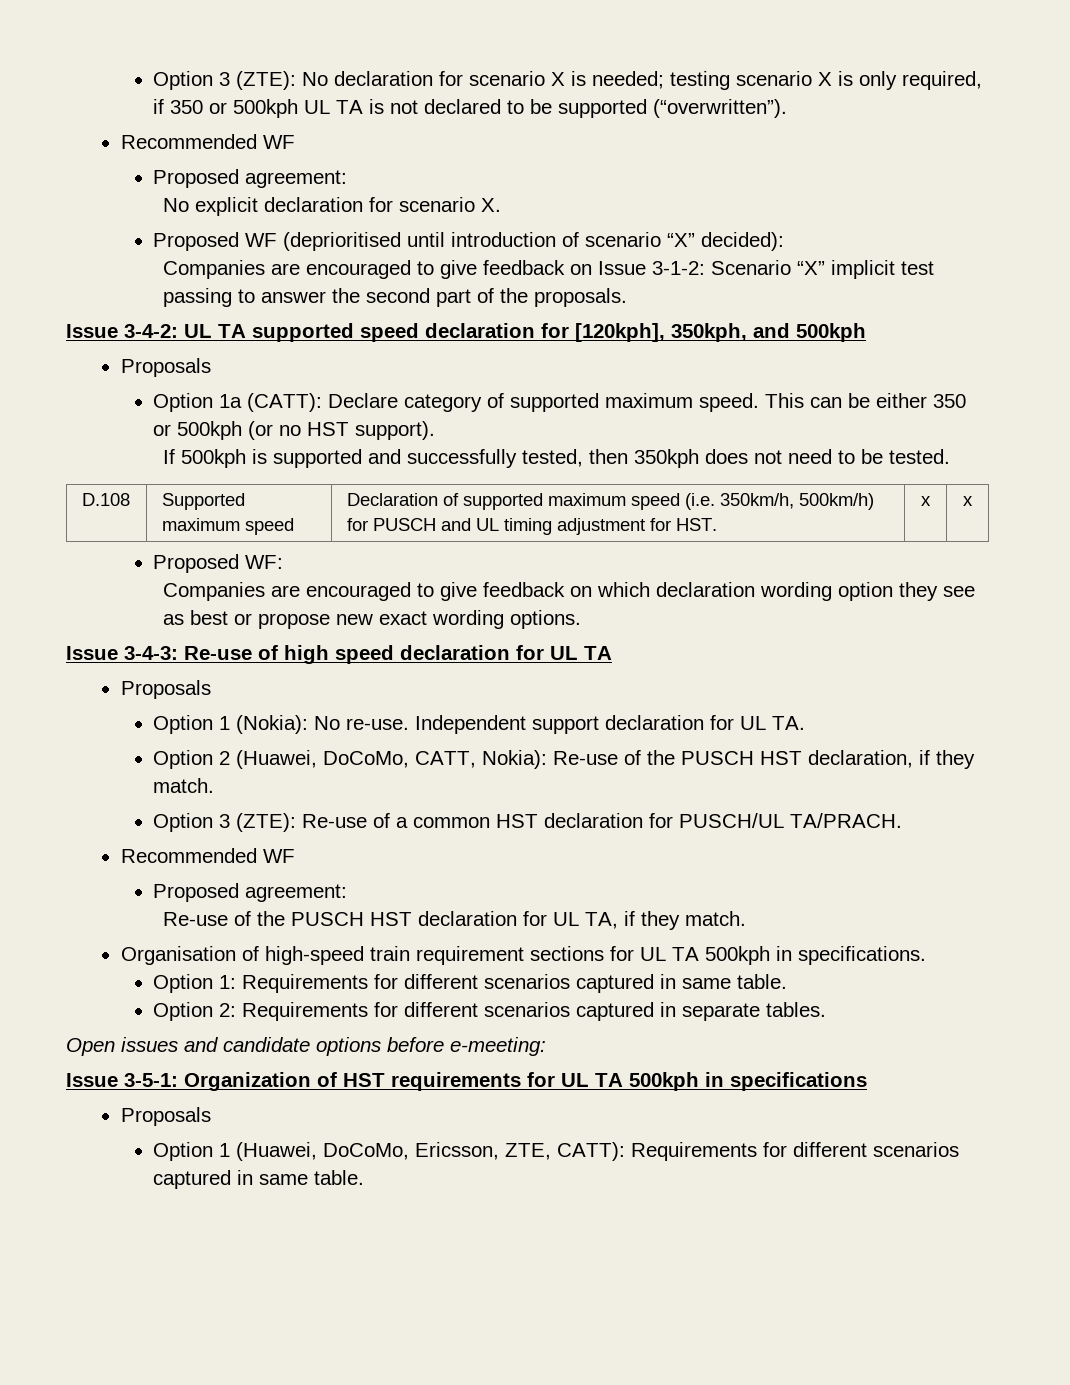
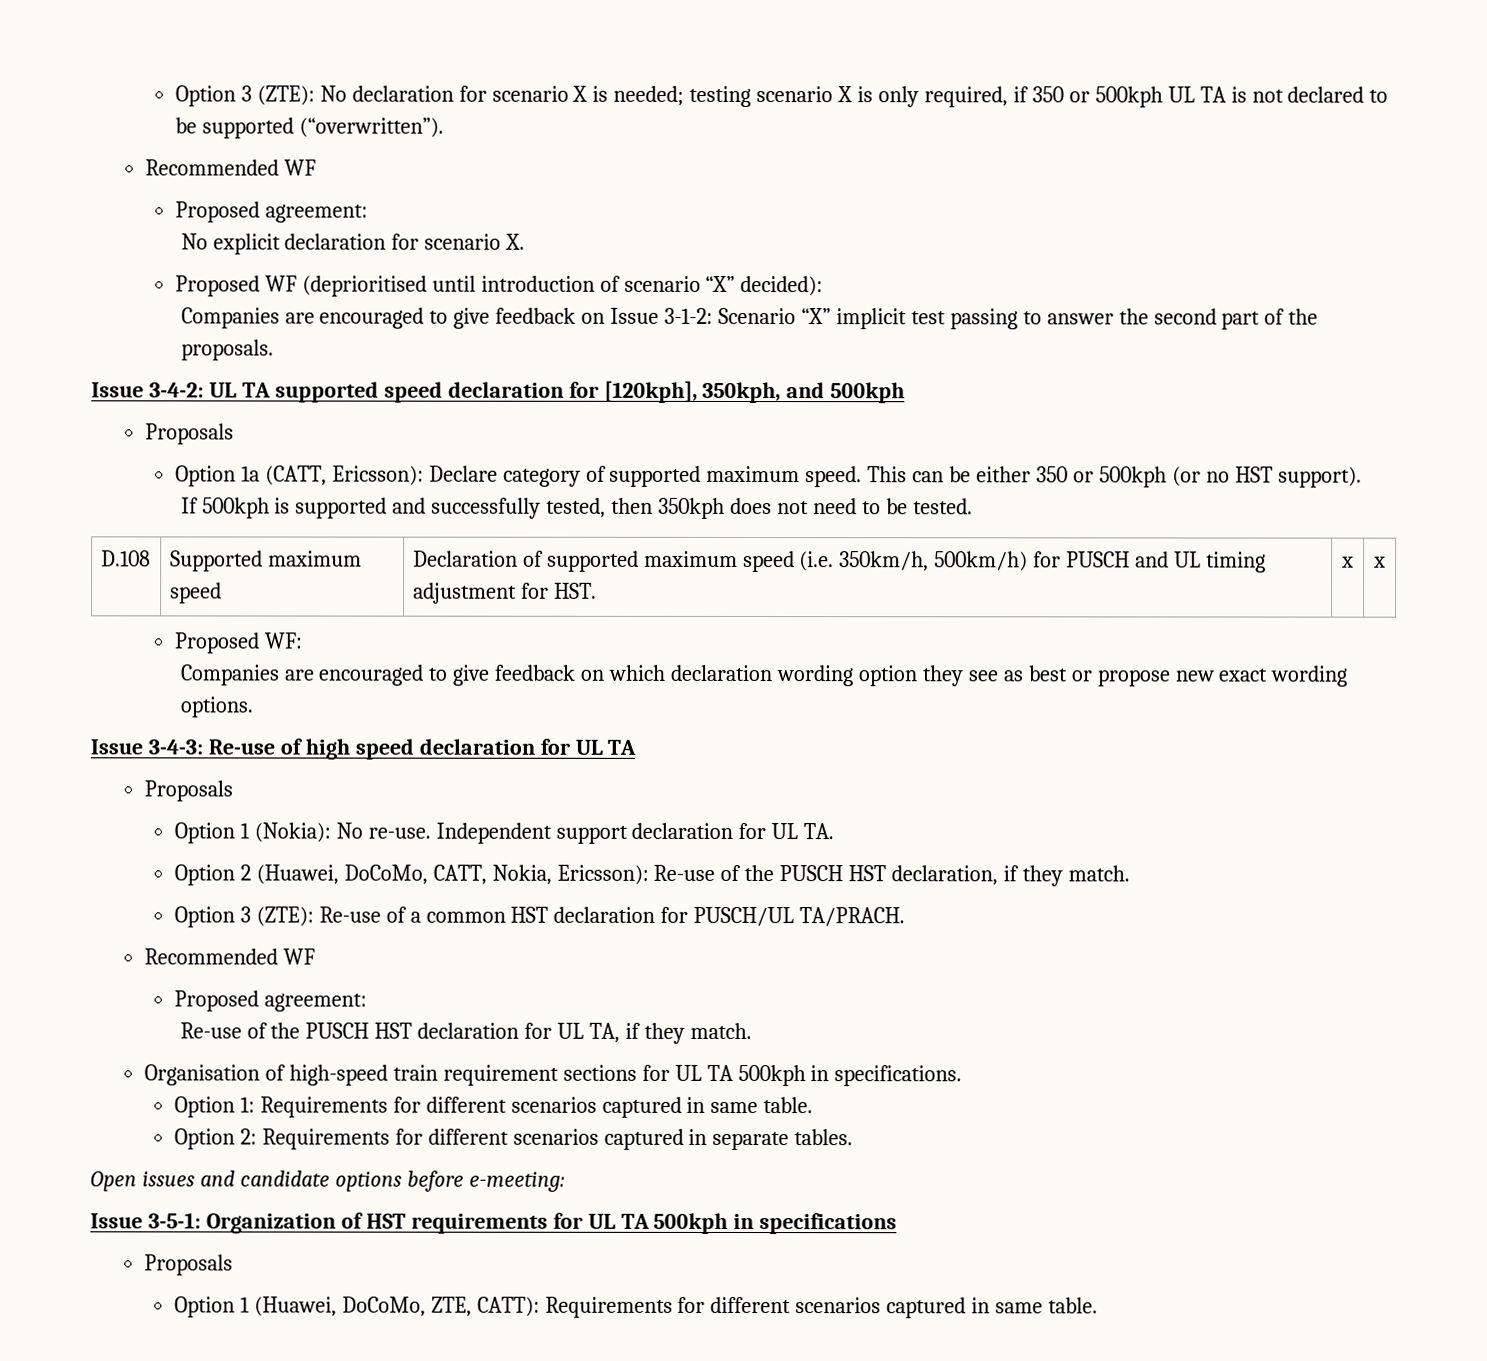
[247,393,323,412] (CATT): -> [264,465,424,486] (CATT, Ericsson):
[482,750,548,769] Nokia): -> [491,864,649,885] Nokia, Ericsson):
[415,1142,500,1160] Ericsson, -> (426, 1306) none

